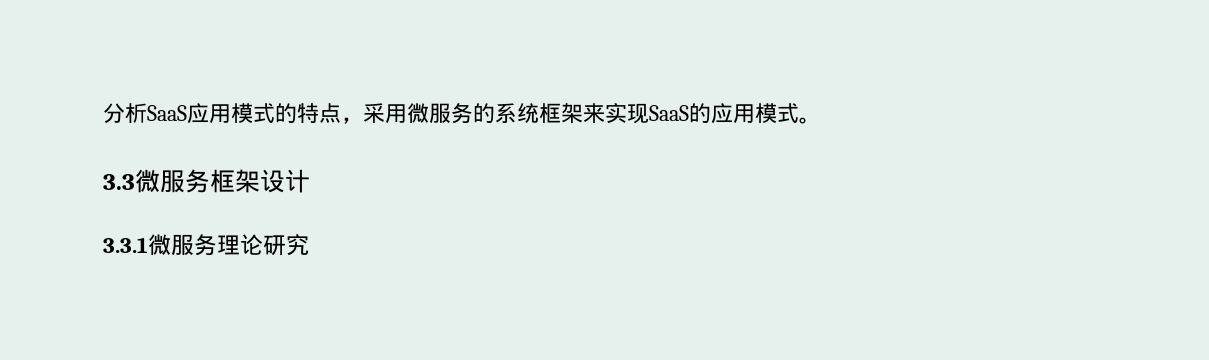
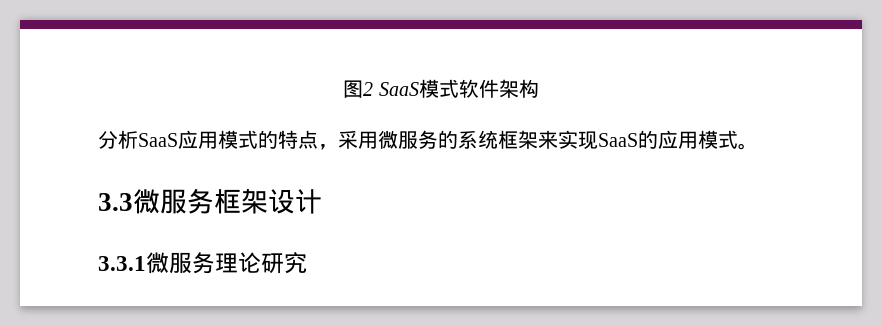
(103, 113) none -> [343,79,539,98] 图2 SaaS模式软件架构 //

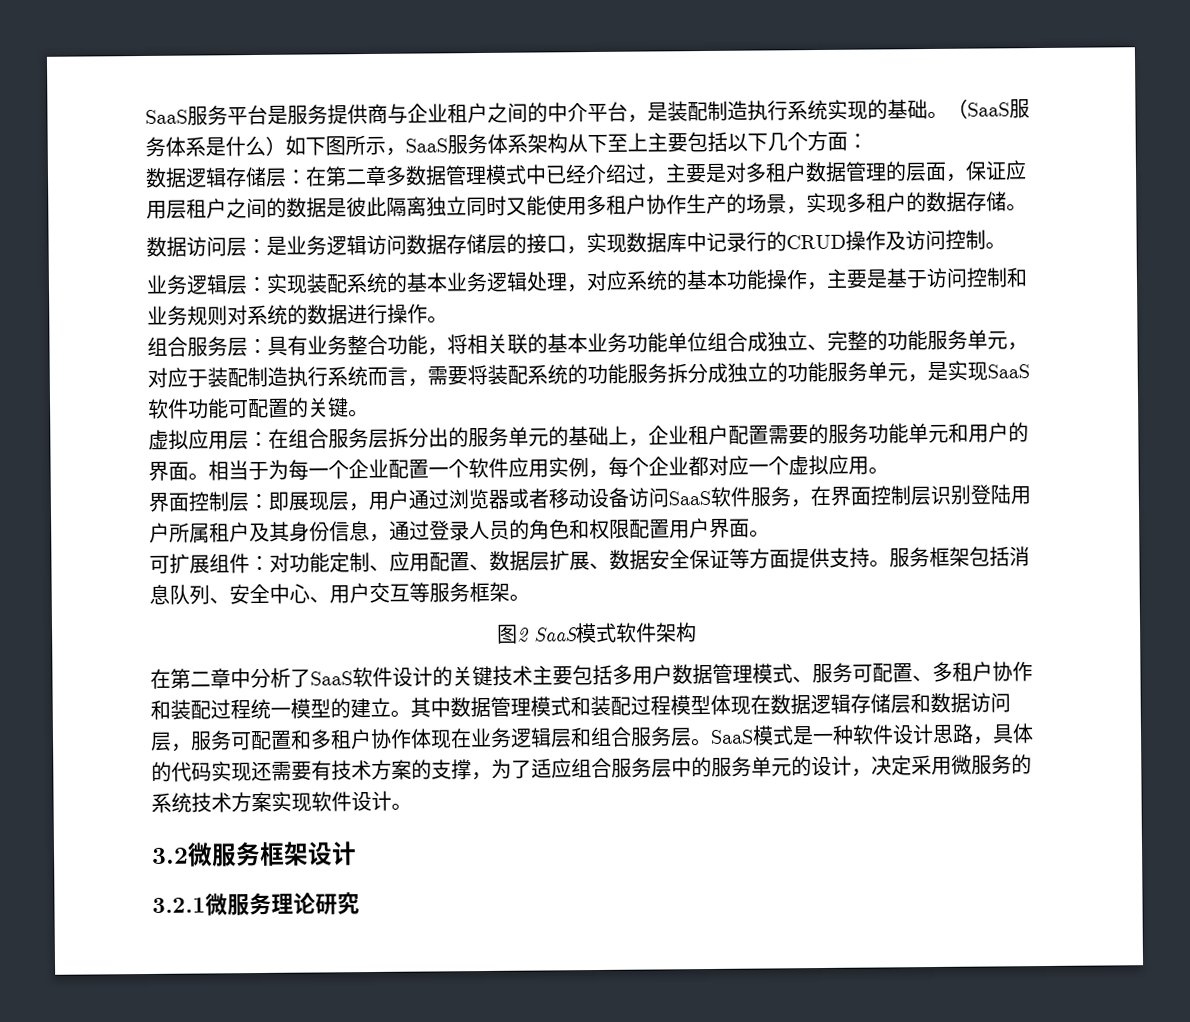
(343, 89) none -> [145,98,1030,126] [145,130,868,157] [145,160,1027,188] [146,191,1027,219] [146,229,1006,257] [146,267,1028,295] [147,303,448,326] [147,329,1028,357] [147,360,1030,388] [147,397,369,419] [148,422,1029,450] [148,454,889,481] [148,484,1031,512] [149,517,770,544] [149,546,1030,574] [149,581,530,605] SaaS服务平台是服务提供商与企业租户之间的中介平台，是装配制造执行系统实现的基础。（SaaS服务体系是什么）如下图所示，SaaS服务体系架构从下至上主要包括以下几个方面： // 数据逻辑存储层：在第二章多数据管理模式中已经介绍过，主要是对多租户数据管理的层面，保证应用层租户之间的数据是彼此隔离独立同时又能使用多租户协作生产的场景，实现多租户的数据存储。 // 数据访问层：是业务逻辑访问数据存储层的接口，实现数据库中记录行的CRUD操作及访问控制。 // 业务逻辑层：实现装配系统的基本业务逻辑处理，对应系统的基本功能操作，主要是基于访问控制和业务规则对系统的数据进行操作。 // 组合服务层：具有业务整合功能，将相关联的基本业务功能单位组合成独立、完整的功能服务单元，对应于装配制造执行系统而言，需要将装配系统的功能服务拆分成独立的功能服务单元，是实现SaaS软件功能可配置的关键。 // 虚拟应用层：在组合服务层拆分出的服务单元的基础上，企业租户配置需要的服务功能单元和用户的界面。相当于为每一个企业配置一个软件应用实例，每个企业都对应一个虚拟应用。 // 界面控制层：即展现层，用户通过浏览器或者移动设备访问SaaS软件服务，在界面控制层识别登陆用户所属租户及其身份信息，通过登录人员的角色和权限配置用户界面。 // 可扩展组件：对功能定制、应用配置、数据层扩展、数据安全保证等方面提供支持。服务框架包括消息队列、安全中心、用户交互等服务框架。 //
[98,130,758,150] [98,193,133,211] 分析SaaS应用模式的特点，采用微服务的系统框架来实现SaaS的应用模式。 // 3.3 -> [150,661,1033,689] [150,692,1011,720] [150,723,1034,752] [151,754,1032,782] [151,790,412,813] [151,847,189,864] 在第二章中分析了SaaS软件设计的关键技术主要包括多用户数据管理模式、服务可配置、多租户协作和装配过程统一模型的建立。其中数据管理模式和装配过程模型体现在数据逻辑存储层和数据访问层，服务可配置和多租户协作体现在业务逻辑层和组合服务层。SaaS模式是一种软件设计思路，具体的代码实现还需要有技术方案的支撑，为了适应组合服务层中的服务单元的设计，决定采用微服务的系统技术方案实现软件设计。 // 3.2
[98,256,146,271] 3.3.1 -> [152,897,206,913] 3.2.1

